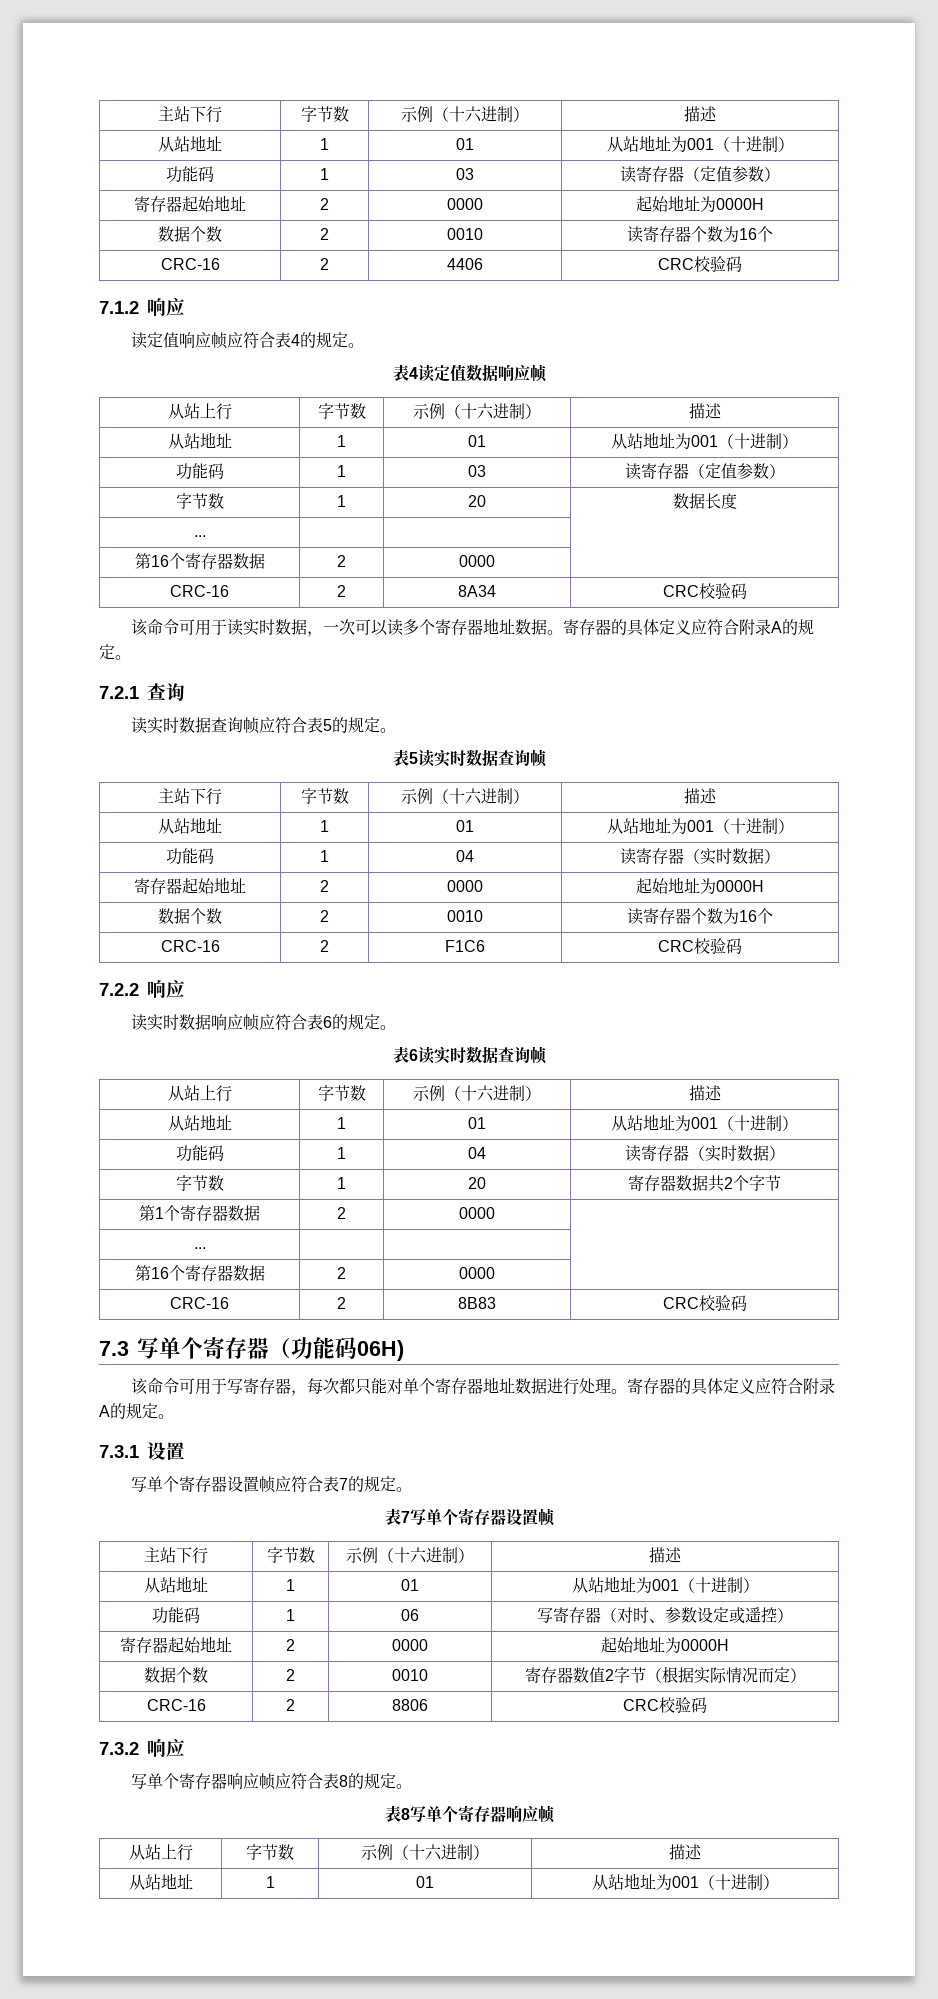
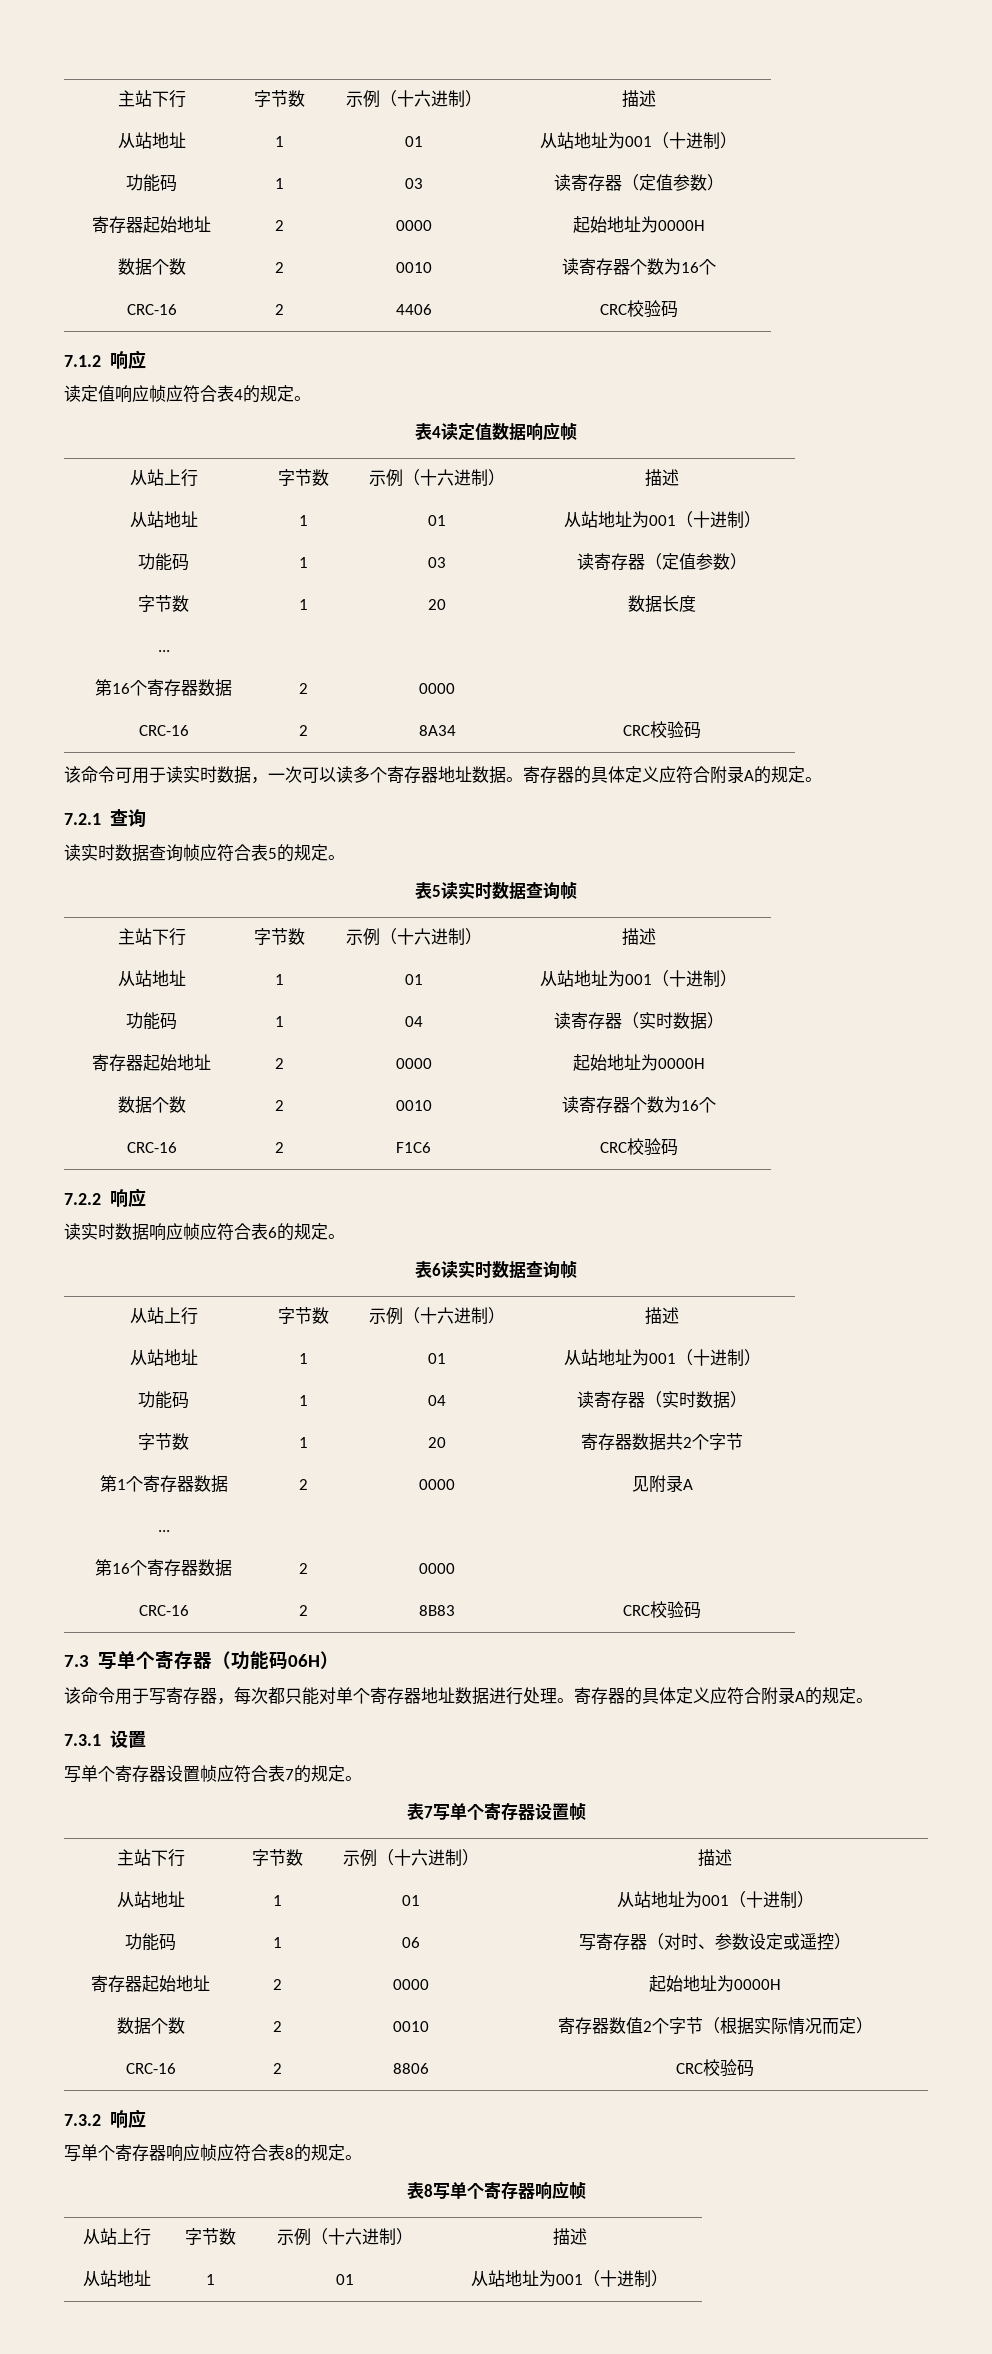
(495, 1213) none -> [631,1475,693,1493] 见附录A
[357,1340,404,1361] [131,1378,196,1395] 06H) // 该命令可 -> [287,1651,339,1669] [64,1687,115,1704] 06H） // 该命令
(614, 1675) none -> [651,2018,669,2034] 个

